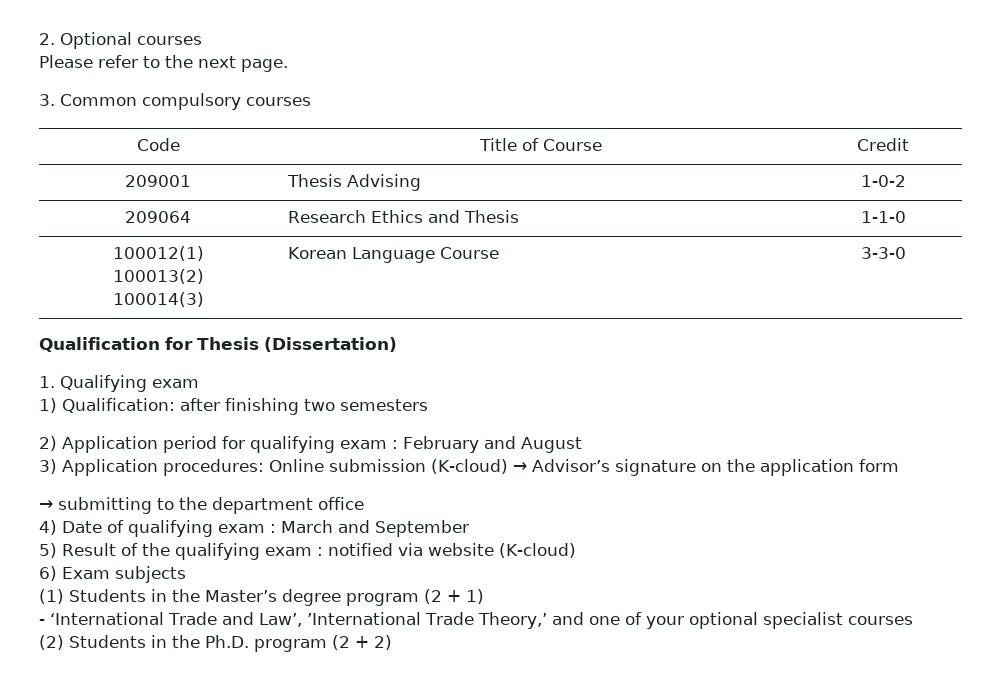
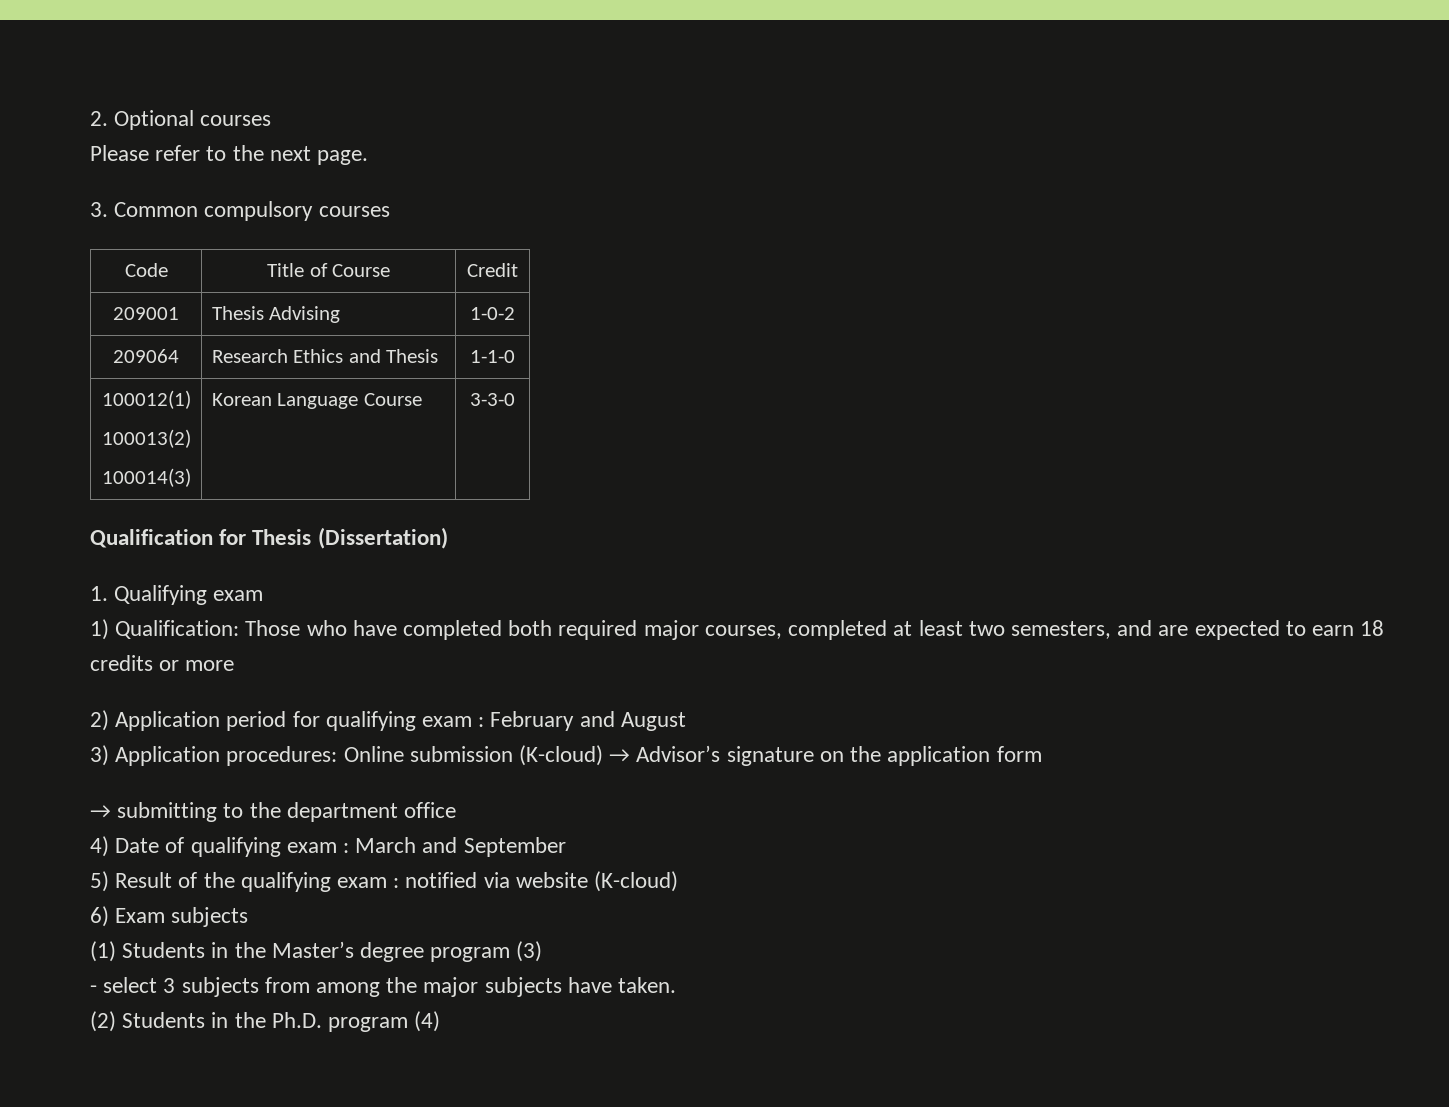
[180,398,428,415] after finishing two semesters -> [245,620,1385,640] [90,655,235,671] Those who have completed both required major courses, completed at least two semesters, and are expected to earn 18 credits or more
[424,589,484,604] [39,612,913,629] (2 + 1) // - ‘International Trade and Law’, ’International Trade Theory,’ and one of your optional specialist courses -> [516,941,543,962] [90,977,677,997] (3) // - select 3 subjects from among the major subjects have taken.
[332,635,392,650] (2 + 2) -> [414,1011,441,1032] (4)

